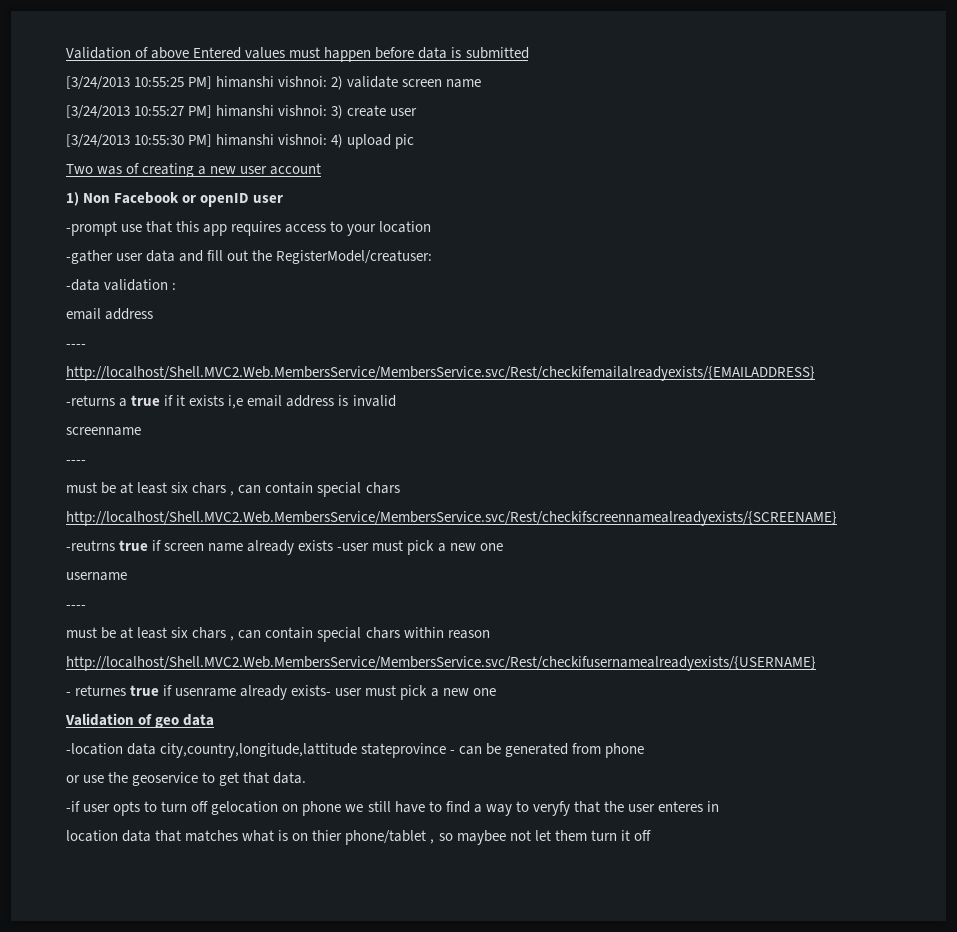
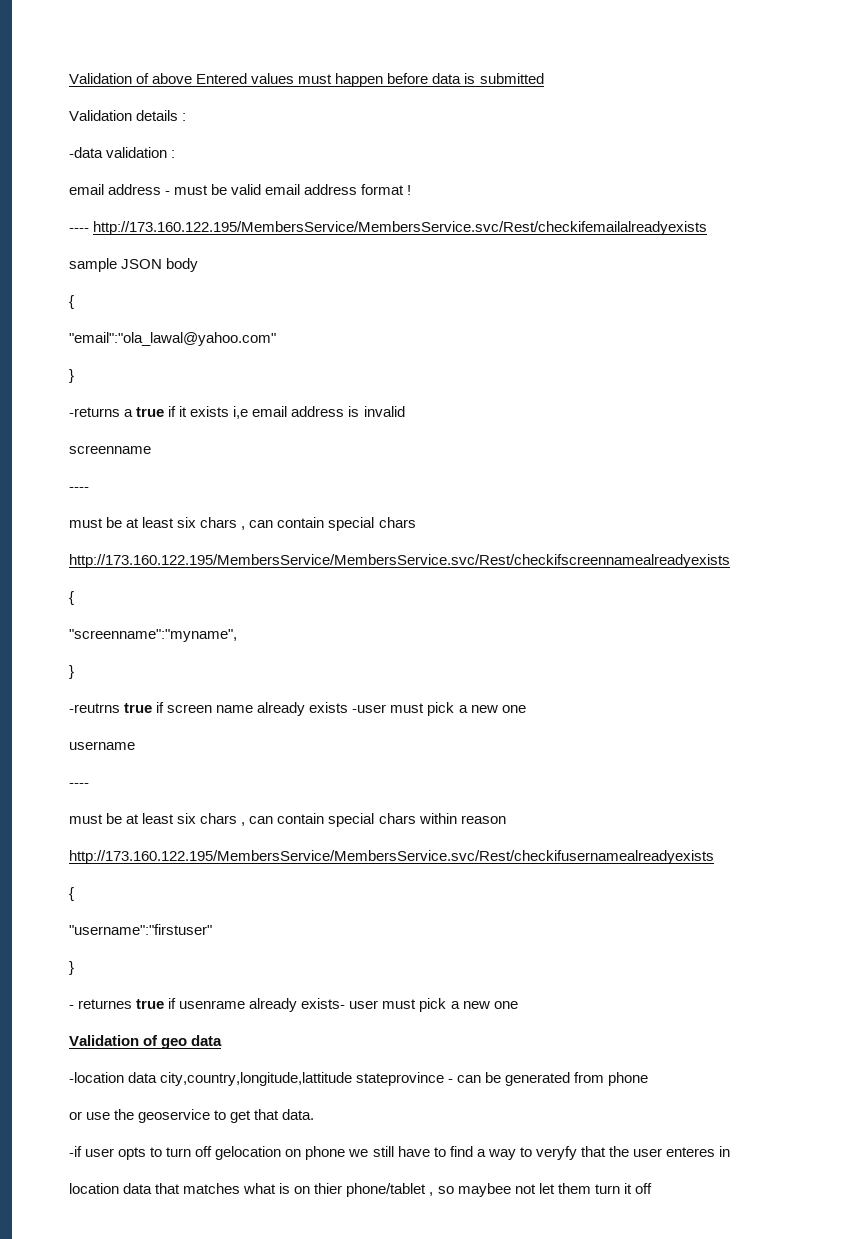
[66,76,482,90] [66,105,418,119] [66,134,415,149] [66,163,322,177] [66,192,284,207] [66,221,432,236] [66,250,433,264] [3/24/2013 10:55:25 PM] himanshi vishnoi: 2) validate screen name // [3/24/2013 10:55:27 PM] himanshi vishnoi: 3) create user // [3/24/2013 10:55:30 PM] himanshi vishnoi: 4) upload pic // Two was of creating a new user account // 1) Non Facebook or openID user // -prompt use that this app requires access to your location // -gather user data and fill out the RegisterModel/creatuser: -> [69,110,187,121] Validation details :
[66,344,86,348] [66,366,815,381] // ---- // http://localhost/Shell.MVC2.Web.MembersService/MembersService.svc/Rest/checkifemailalreadyexists/{EMAILADDRESS} -> [165,184,412,195] [69,221,708,235] [69,258,199,272] [69,295,74,309] [69,332,276,346] [69,369,74,383] - must be valid email address format ! // ---- http://173.160.122.195/MembersService/MembersService.svc/Rest/checkifemailalreadyexists // sample JSON body // { // "email":"ola_lawal@yahoo.com" // }
[66,511,837,526] http://localhost/Shell.MVC2.Web.MembersService/MembersService.svc/Rest/checkifscreennamealreadyexists/{SCREENAME} -> [69,554,730,568] [69,591,74,605] [69,629,237,642] [69,665,74,679] http://173.160.122.195/MembersService/MembersService.svc/Rest/checkifscreennamealreadyexists // { // "screenname":"myname", // }
[66,656,816,671] http://localhost/Shell.MVC2.Web.MembersService/MembersService.svc/Rest/checkifusernamealreadyexists/{USERNAME} -> [69,850,714,864] [69,887,74,901] [69,924,212,935] [69,961,74,975] http://173.160.122.195/MembersService/MembersService.svc/Rest/checkifusernamealreadyexists // { // "username":"firstuser" // }

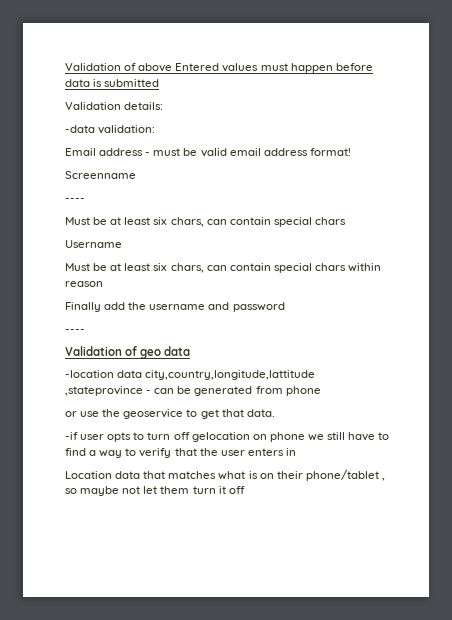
[136,110,187,121] details : -> [124,102,164,110] details:
[106,147,176,158] [69,184,104,195] validation : // email -> [98,125,156,134] [65,148,96,156] validation: // Email
[361,184,412,195] [69,221,708,235] [69,258,199,272] [69,295,74,309] [69,332,276,346] [69,369,74,383] [69,406,405,419] [69,445,151,454] [69,487,89,491] [69,517,246,530] format ! // ---- http://173.160.122.195/MembersService/MembersService.svc/Rest/checkifemailalreadyexists // sample JSON body // { // "email":"ola_lawal@yahoo.com" // } // -returns a true if it exists i,e email address is invalid // screenname // ---- // must be at least six chars , -> [309,148,351,156] [65,171,136,179] [65,198,85,202] [65,217,204,227] format! // Screenname // ---- // Must be at least six chars,
[69,554,730,568] [69,591,74,605] [69,629,237,642] [69,665,74,679] [69,702,526,716] [69,741,135,750] [69,783,89,787] [69,813,246,826] http://173.160.122.195/MembersService/MembersService.svc/Rest/checkifscreennamealreadyexists // { // "screenname":"myname", // } // -reutrns true if screen name already exists -user must pick a new one // username // ---- // must be at least six chars , -> [65,240,122,248] [65,263,204,273] Username // Must be at least six chars,
[69,850,714,864] [69,887,74,901] [69,924,212,935] [69,961,74,975] [69,998,518,1012] http://173.160.122.195/MembersService/MembersService.svc/Rest/checkifusernamealreadyexists // { // "username":"firstuser" // } // - returnes true if usenrame already exists- user must pick a new one -> [65,302,285,312] [65,329,85,333] Finally add the username and password // ----
[356,1072,445,1086] stateprovince -> [65,386,143,396] ,stateprovince
[535,1146,577,1160] veryfy -> [139,448,172,458] verify
[666,1147,716,1157] enteres -> [247,448,284,456] enters
[69,1183,119,1194] location -> [65,471,112,479] Location
[314,1183,343,1194] thier -> [276,471,303,479] their
[457,1183,511,1197] maybee -> [80,486,120,496] maybe

